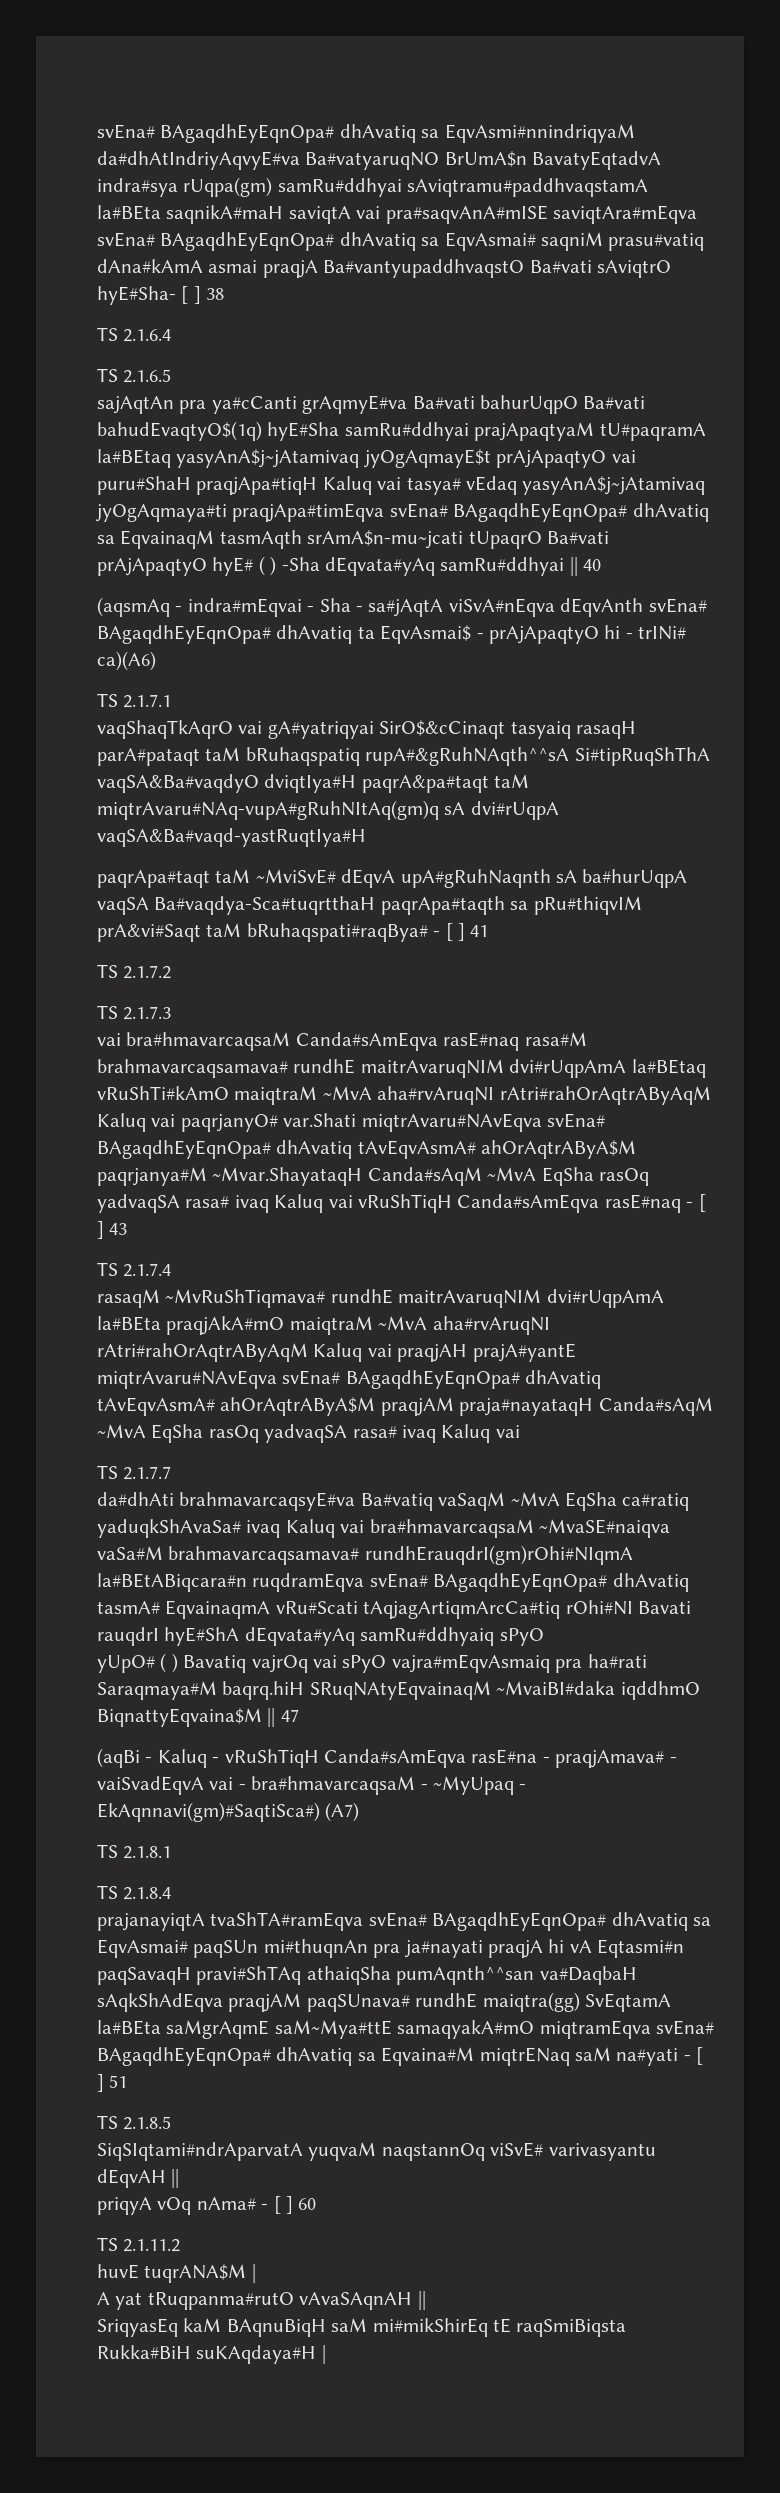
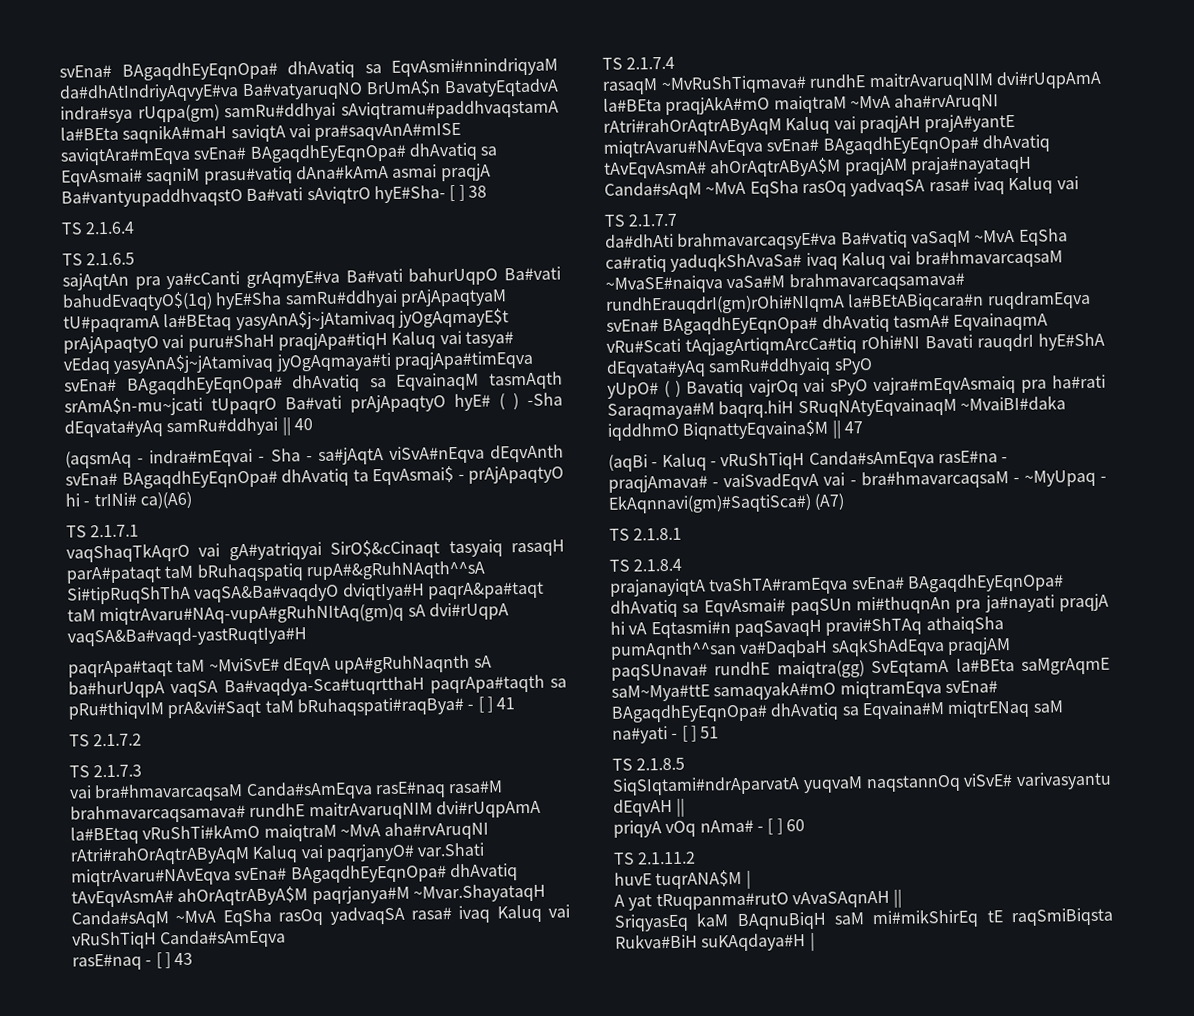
[474,422,595,441] prajApaqtyaM -> [399,288,507,307] prAjApaqtyaM
(600, 1203) none -> (287, 939) //
[97,2345,191,2359] Rukka#BiH -> [615,933,698,949] Rukva#BiH

